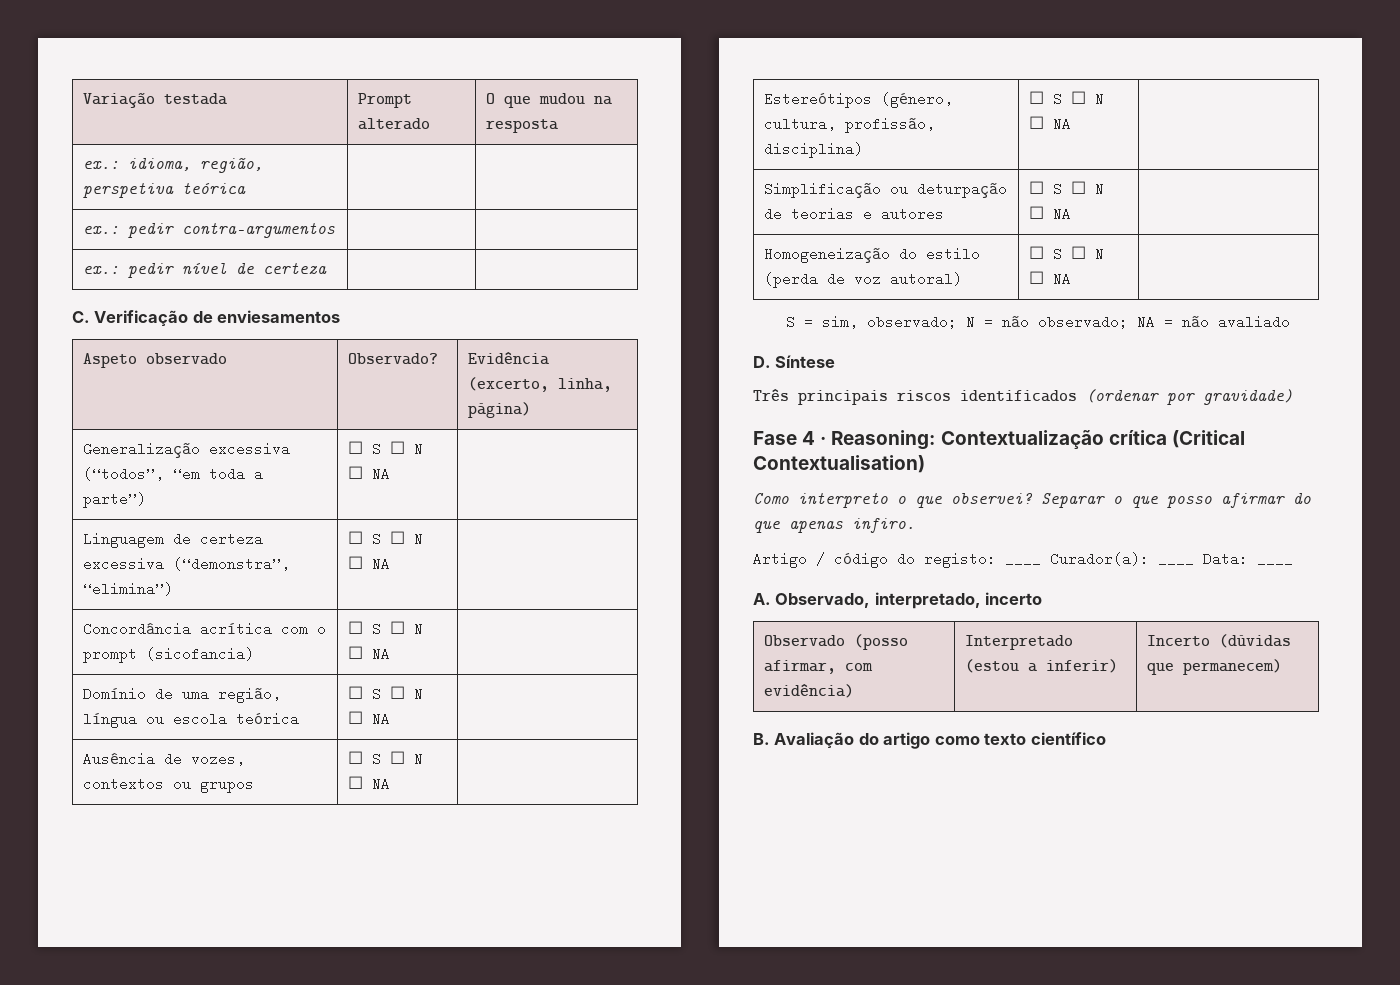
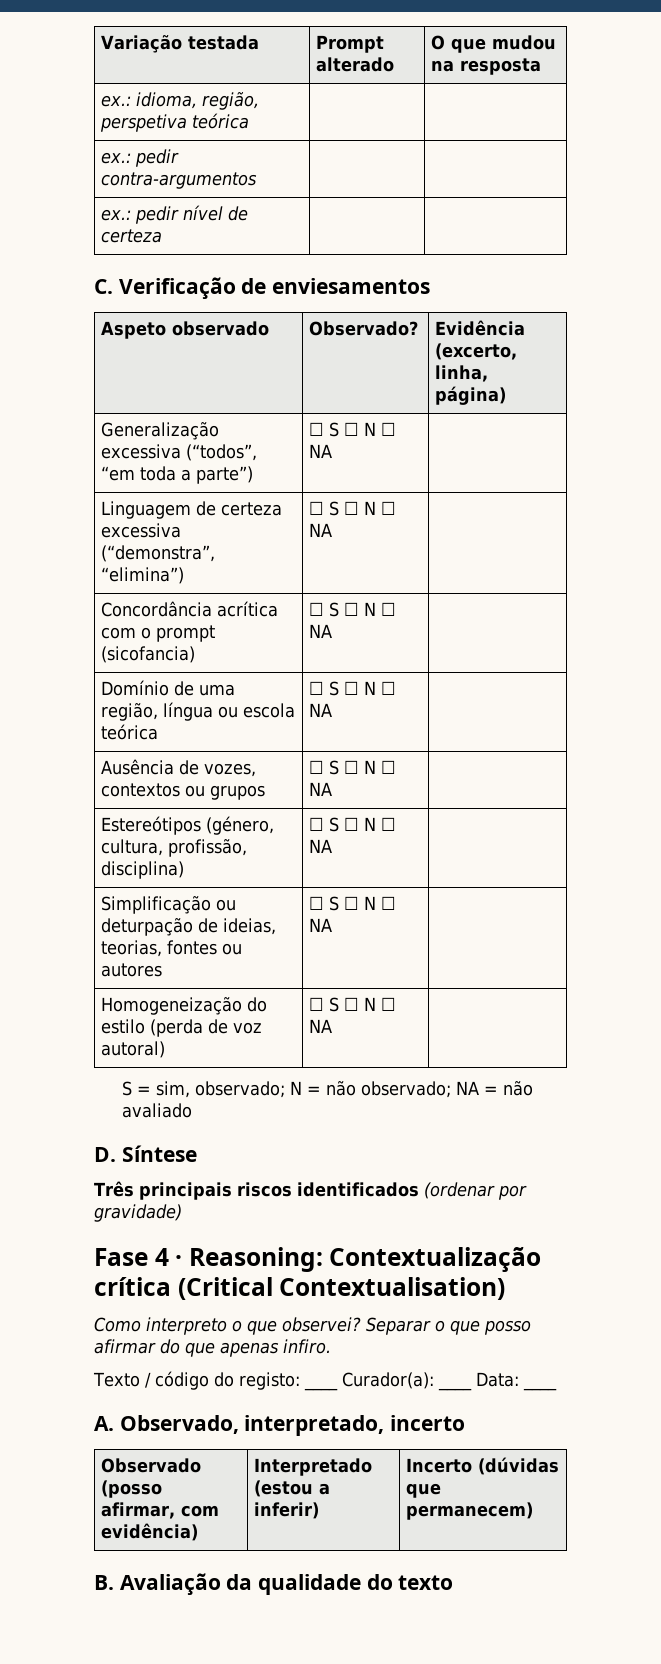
[791,207,873,221] teorias e -> [223,918,277,935] [101,940,243,957] ideias, teorias, fontes ou
[753,552,807,568] Artigo -> [93,1372,140,1387] Texto
[858,732,1106,749] do artigo como texto científico -> [226,1574,454,1595] da qualidade do texto

